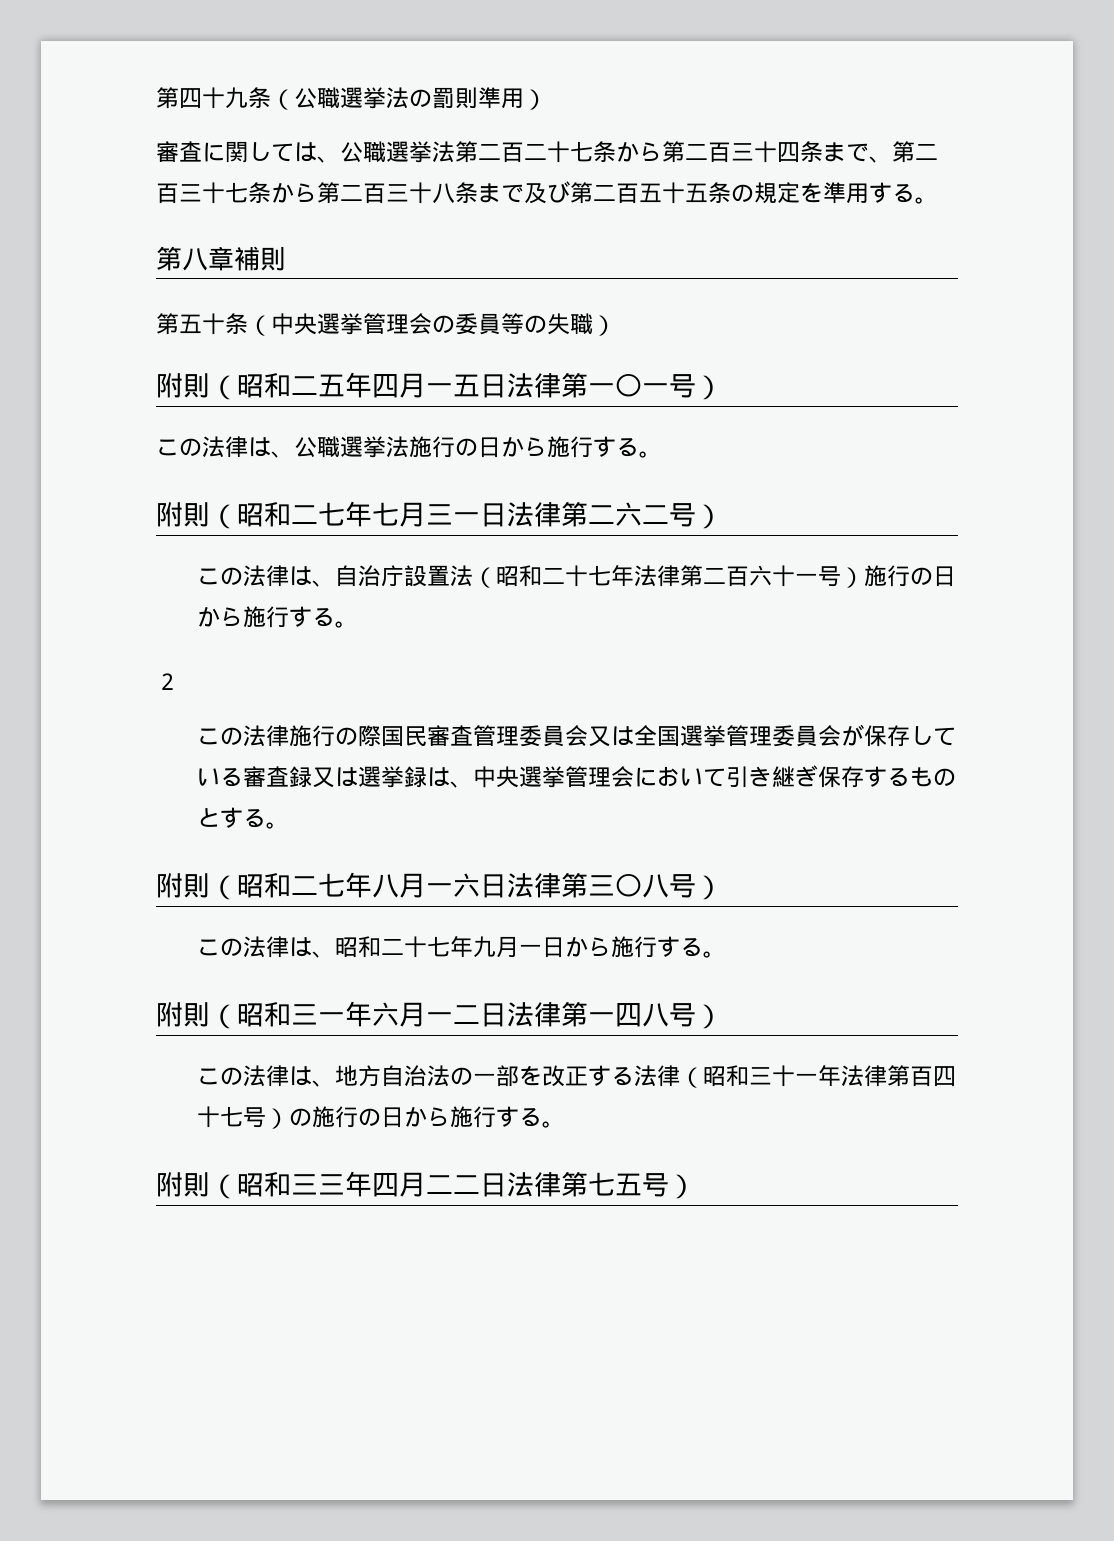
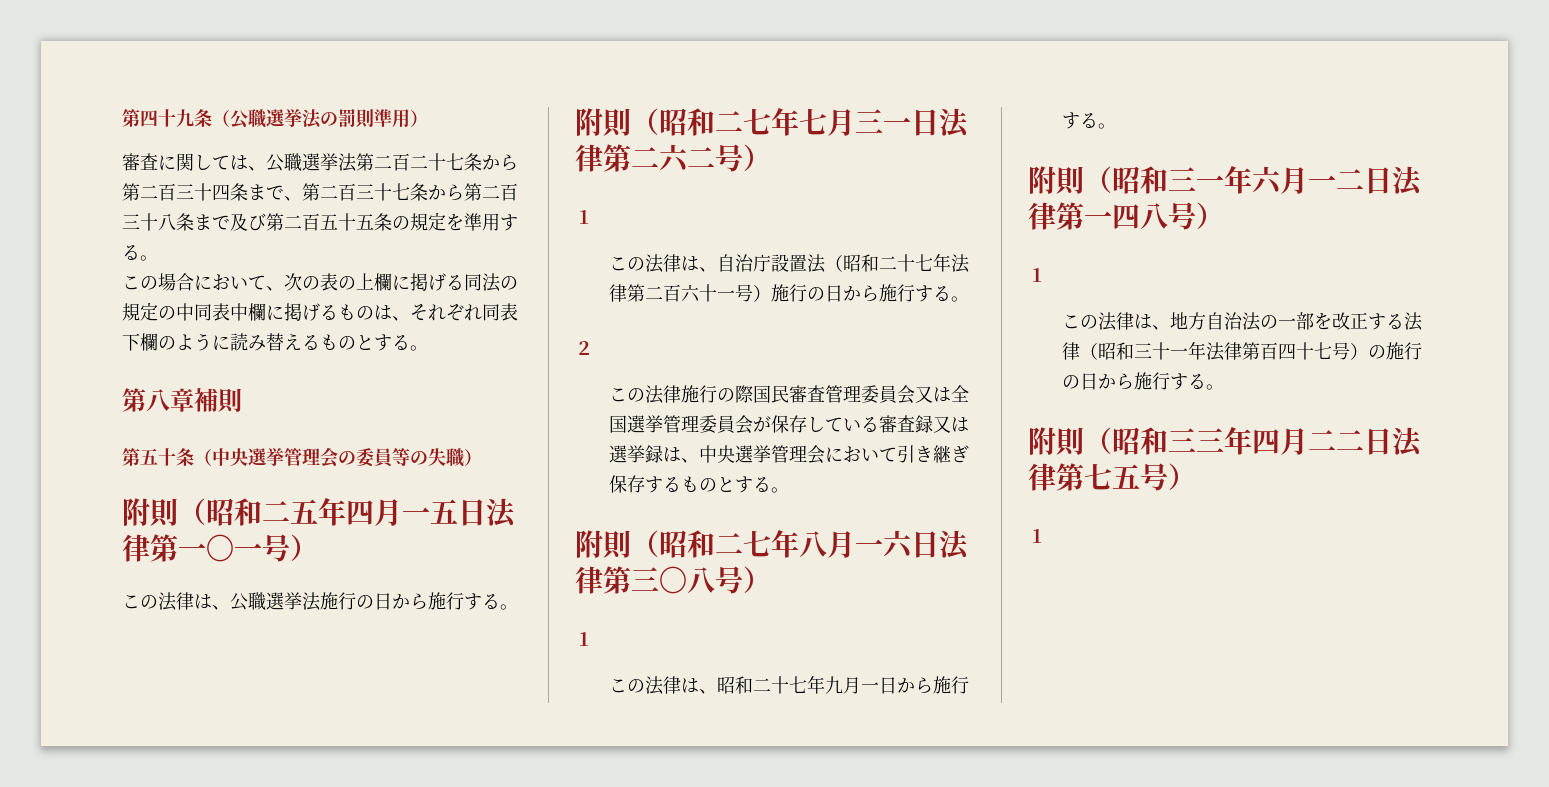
(938, 200) none -> [122,273,518,292] [122,302,518,321] [122,333,428,351] // この場合において、次の表の上欄に掲げる同法の規定の中同表中欄に掲げるものは、それぞれ同表下欄のように読み替えるものとする。
(723, 516) none -> [575,210,593,224] // １
(723, 887) none -> [575,632,593,646] // １
(723, 1016) none -> [1028,268,1046,282] // １
(696, 1186) none -> [1028,529,1046,543] // １

